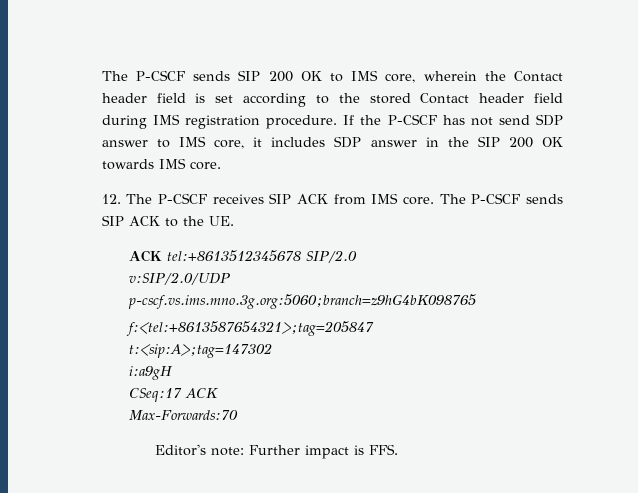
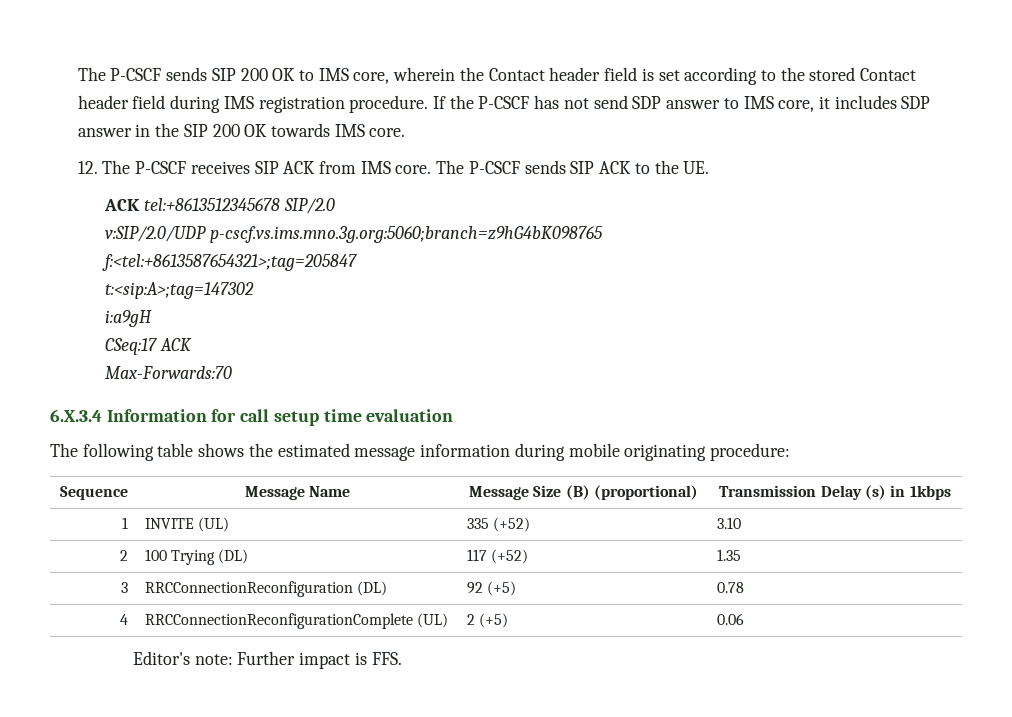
(238, 415) none -> [50,409,454,426] [50,443,790,461] [59,486,128,500] [244,486,351,500] [469,485,698,500] [719,485,951,500] [122,517,129,529] [144,517,230,532] [466,517,531,532] [716,517,741,529] [120,550,129,561] [144,549,249,565] [466,549,529,564] [716,549,741,561] [121,582,129,593] [144,581,388,597] [466,581,517,596] [716,582,744,593] [120,614,129,625] [144,613,449,629] [466,613,509,628] [716,613,744,625] // 6.X.3.4 Information for call setup time evaluation // The following table shows the estimated message information during mobile originating procedure: // Sequence | Message Name | Message Size (B) (proportional) | Transmission Delay (s) in 1kbps // 1 | INVITE (UL) | 335 (+52) | 3.10 // 2 | 100 Trying (DL) | 117 (+52) | 1.35 // 3 | RRCConnectionReconfiguration (DL) | 92 (+5) | 0.78 // 4 | RRCConnectionReconfigurationComplete (UL) | 2 (+5) | 0.06

